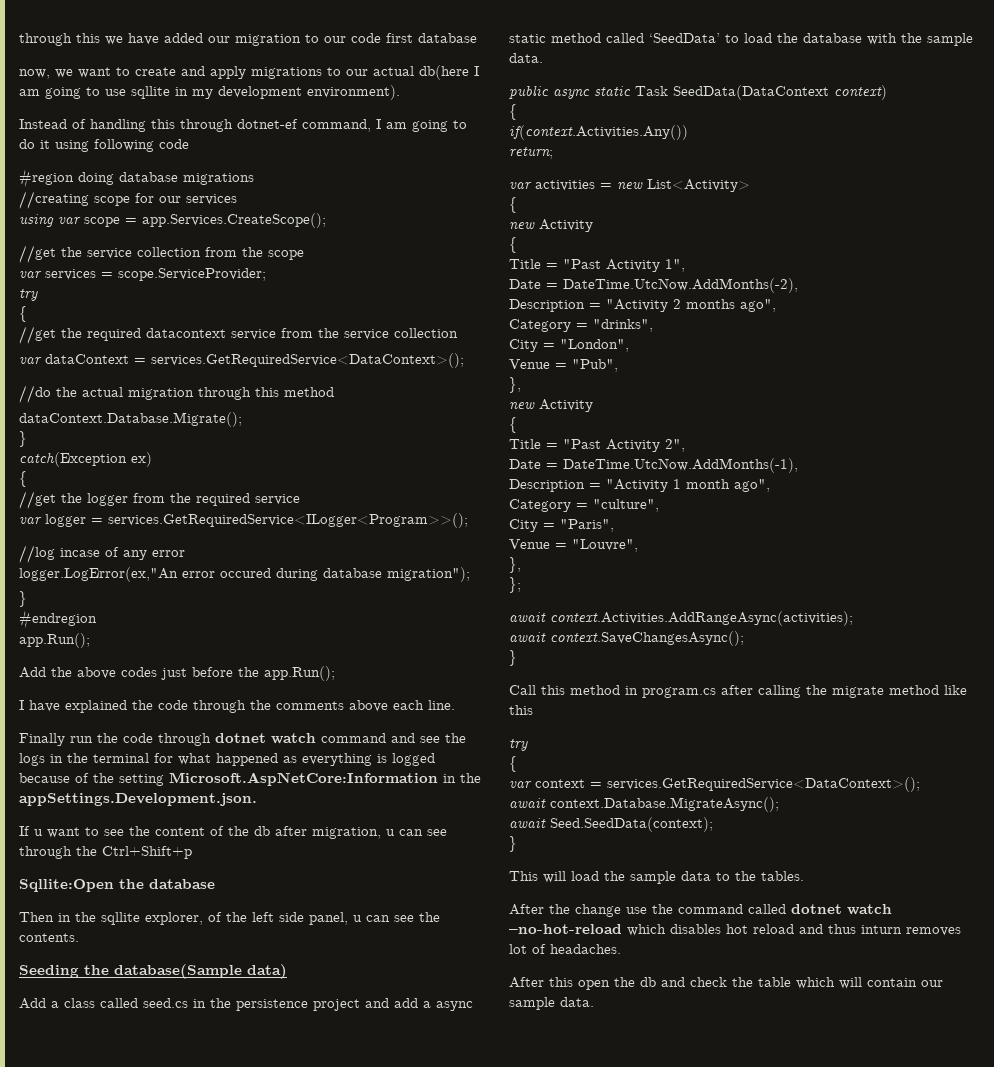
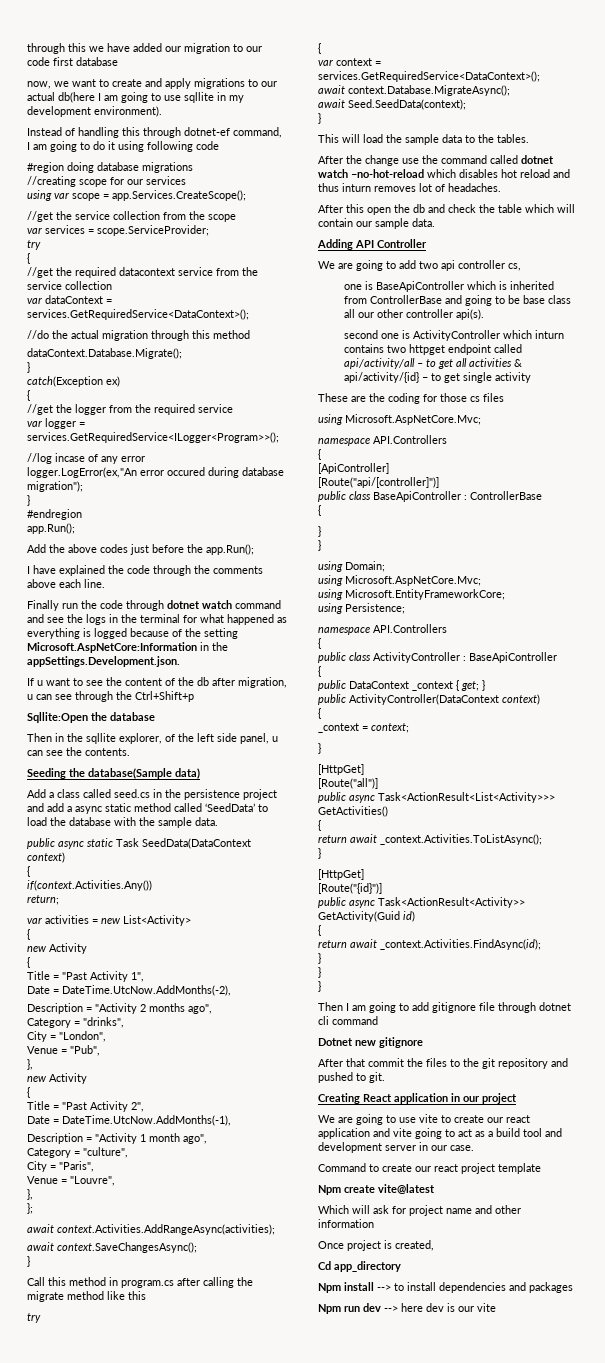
(594, 1002) none -> [317,239,427,250] [318,260,521,271] [343,281,554,292] [343,295,571,306] [343,309,484,320] [343,330,564,341] [343,344,522,355] [343,358,522,369] [343,372,531,383] [318,393,504,404] [318,414,481,425] [318,435,447,446] [318,449,321,460] [318,463,389,474] [318,477,439,488] [318,491,542,502] [318,505,321,516] [318,526,321,537] [318,540,321,551] [318,561,385,572] [318,575,481,586] [318,589,505,600] [318,603,405,614] [318,624,447,635] [318,638,321,649] [318,652,557,663] [318,666,321,677] [318,680,485,691] [318,694,540,705] [318,708,321,719] [318,723,409,733] [318,743,321,754] [318,764,364,775] [318,778,378,789] [318,792,555,803] [318,806,388,817] [318,820,321,831] [318,834,542,845] [318,848,321,859] [318,869,364,880] [318,883,382,894] [318,897,525,908] [318,911,415,922] [318,925,321,936] [318,939,541,950] [318,953,321,964] [318,967,321,978] [318,981,321,992] [318,1002,571,1013] [318,1016,378,1025] [318,1037,423,1048] [318,1058,568,1069] [318,1072,385,1083] [318,1093,517,1104] [318,1114,530,1125] [318,1128,562,1139] [318,1142,474,1153] [318,1163,541,1174] [318,1184,435,1195] [318,1205,521,1216] [318,1219,374,1228] [318,1240,434,1251] [318,1261,401,1272] [318,1282,573,1293] [318,1303,496,1314] // Adding API Controller // We are going to add two api controller cs, // one is BaseApiController which is inherited from ControllerBase and going to be base class all our other controller api(s). // second one is ActivityController which inturn contains two httpget endpoint called api/activity/all – to get all activities & api/activity/{id} – to get single activity // These are the coding for those cs files // using Microsoft.AspNetCore.Mvc; // namespace API.Controllers // { // [ApiController] // [Route("api/[controller]")] // public class BaseApiController : ControllerBase // { // } // } // using Domain; // using Microsoft.AspNetCore.Mvc; // using Microsoft.EntityFrameworkCore; // using Persistence; // namespace API.Controllers // { // public class ActivityController : BaseApiController // { // public DataContext _context { get; } // public ActivityController(DataContext context) // { // _context = context; // } // [HttpGet] // [Route("all")] // public async Task<ActionResult<List<Activity>>> GetActivities() // { // return await _context.Activities.ToListAsync(); // } // [HttpGet] // [Route("{id}")] // public async Task<ActionResult<Activity>> GetActivity(Guid id) // { // return await _context.Activities.FindAsync(id); // } // } // } // Then I am going to add gitignore file through dotnet cli command // Dotnet new gitignore // After that commit the files to the git repository and pushed to git. // Creating React application in our project // We are going to use vite to create our react application and vite going to act as a build tool and development server in our case. // Command to create our react project template // Npm create vite@latest // Which will ask for project name and other information // Once project is created, // Cd app_directory // Npm install --> to install dependencies and packages // Npm run dev --> here dev is our vite

